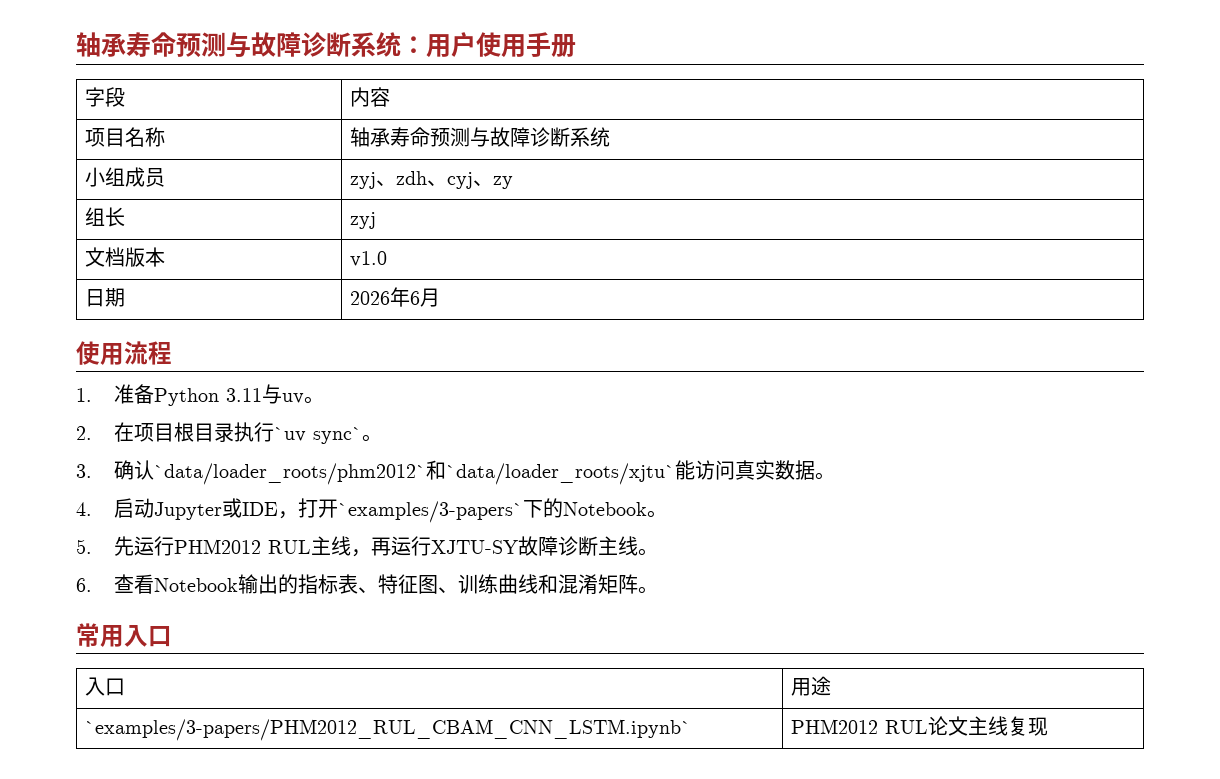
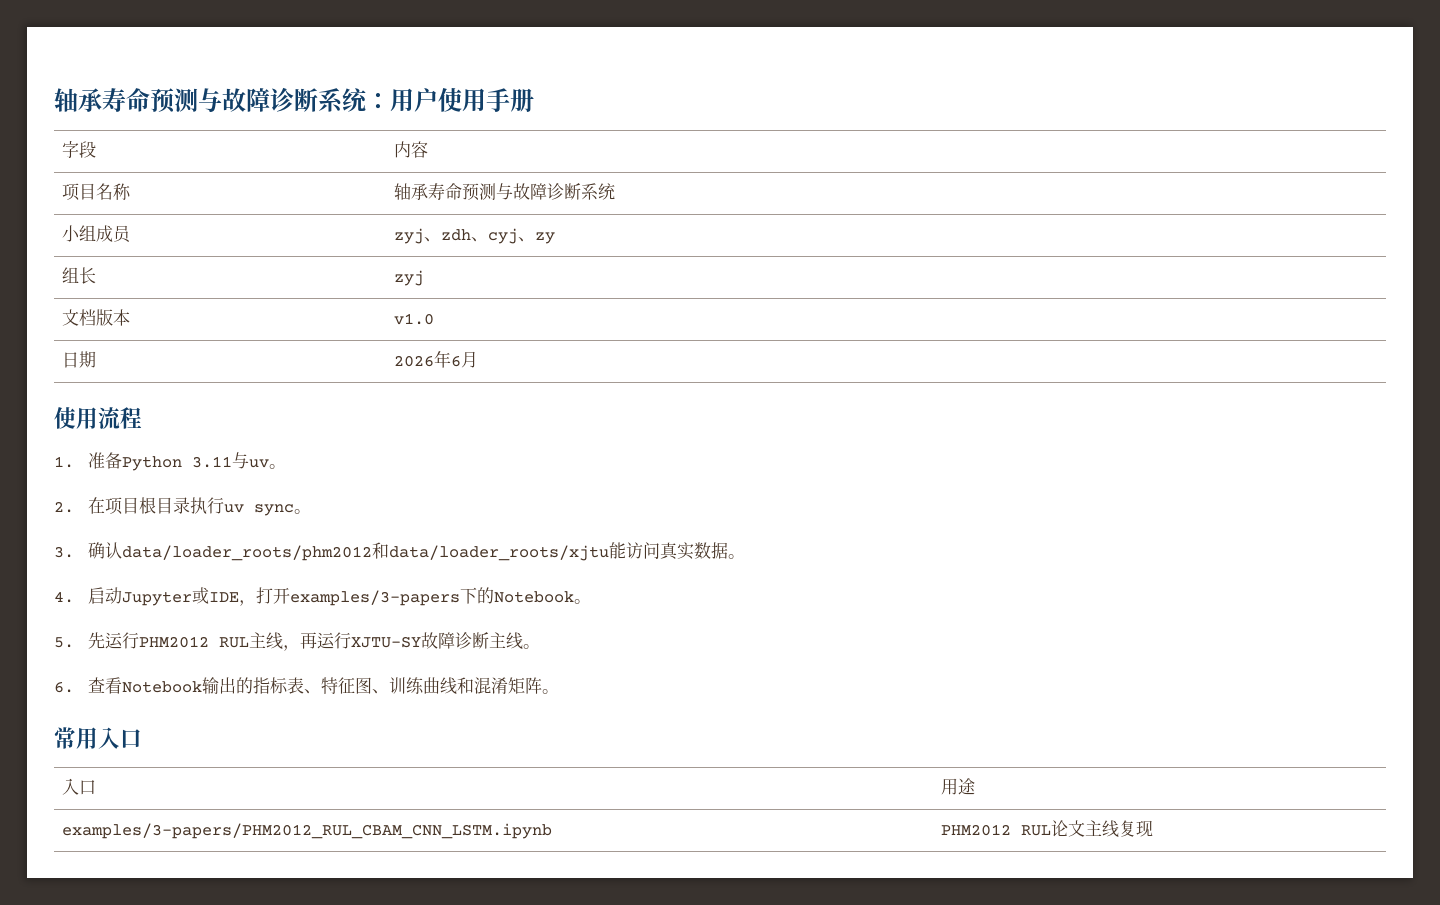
[274,427,363,444] `uv sync` -> [223,504,294,516] uv sync
[154,460,676,485] `data/loader_roots/phm2012`和`data/loader_roots/xjtu` -> [121,542,609,561] data/loader_roots/phm2012和data/loader_roots/xjtu
[338,501,524,523] `examples/3-papers` -> [289,590,460,606] examples/3-papers
[85,719,692,741] `examples/3-papers/PHM2012_RUL_CBAM_CNN_LSTM.ipynb` -> [62,823,553,839] examples/3-papers/PHM2012_RUL_CBAM_CNN_LSTM.ipynb

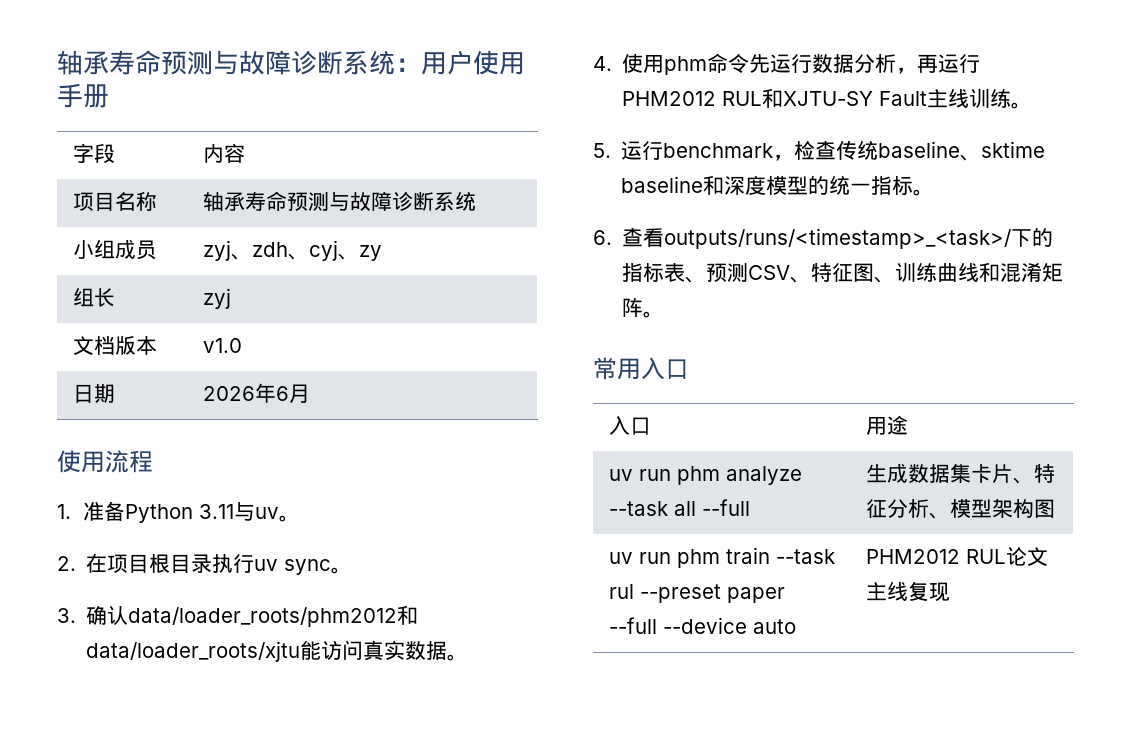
[87,587,591,606] [54,632,523,651] 启动Jupyter或IDE，打开examples/3-papers下的Notebook。 // 5.先运行PHM2012 RUL主线，再运行XJTU-SY故障诊断主线 -> [622,53,981,75] [622,88,1033,109] [593,140,1046,161] [621,175,914,195] 使用phm命令先运行数据分析，再运行PHM2012 RUL和XJTU-SY Fault主线训练。 // 5.运行benchmark，检查传统baseline、sktime baseline和深度模型的统一指标
[121,677,236,694] Notebook输出 -> [664,228,1033,249] outputs/runs/<timestamp>_<task>/下
(321, 691) none -> [706,263,812,283] 预测CSV、
[62,823,553,839] examples/3-papers/PHM2012_RUL_CBAM_CNN_LSTM.ipynb -> [608,466,802,485] [608,499,750,516] [865,463,1055,484] [865,498,1055,519] [608,547,835,568] [608,584,785,603] [608,617,796,634] uv run phm analyze --task all --full | 生成数据集卡片、特征分析、模型架构图 // uv run phm train --task rul --preset paper --full --device auto

